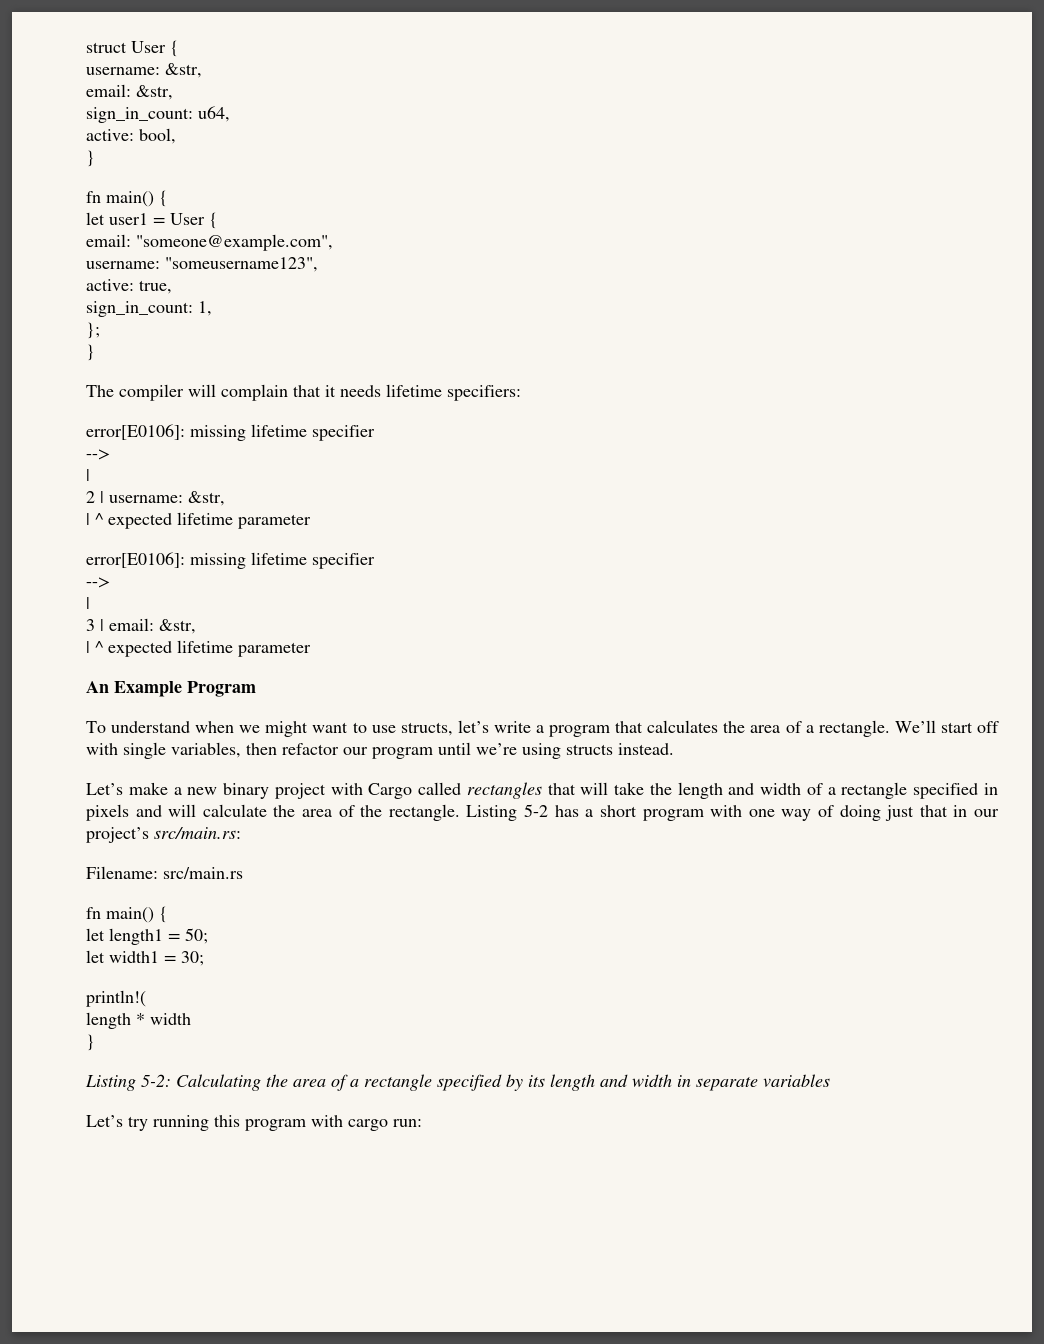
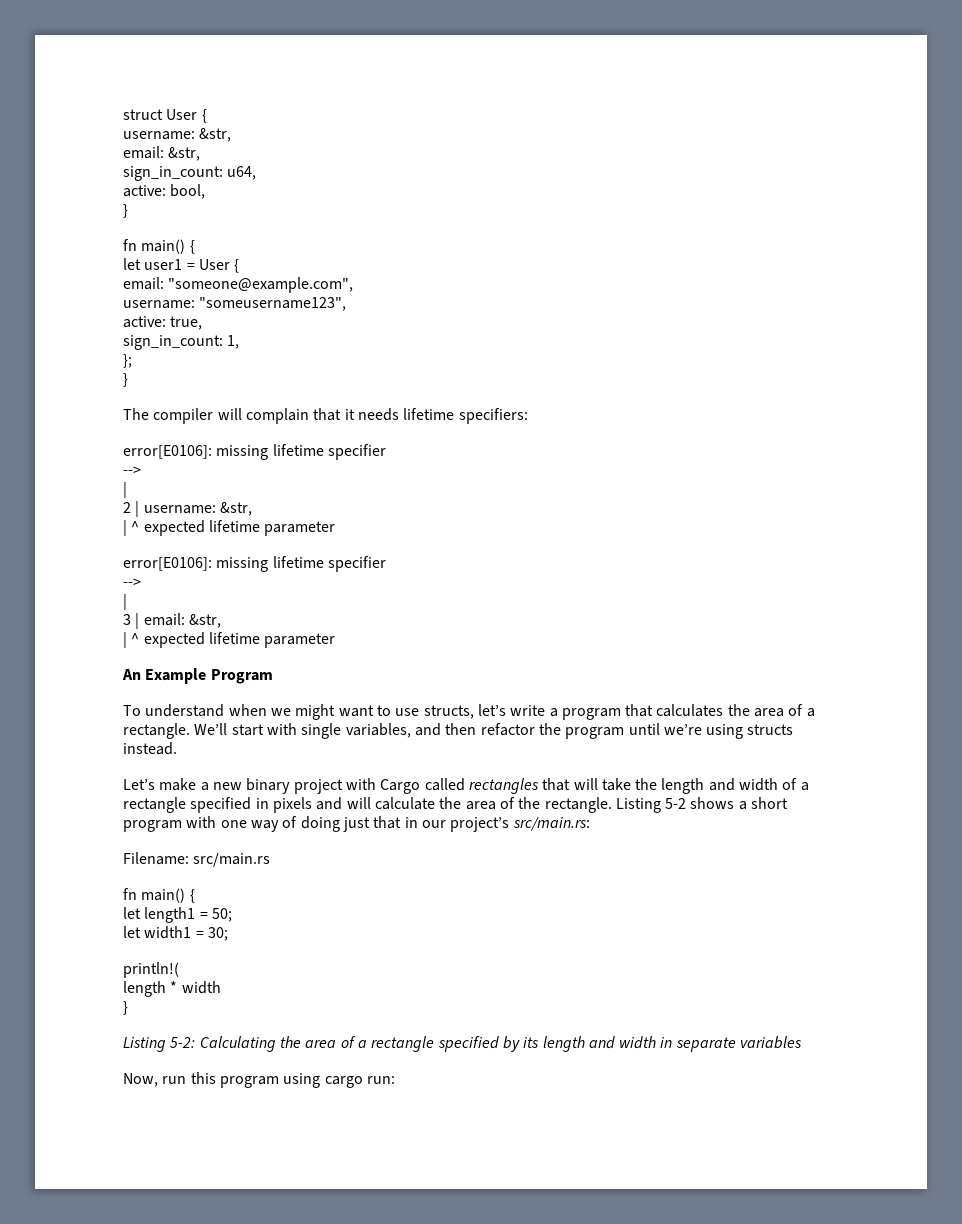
[977,721,1000,733] off -> (264, 730) none
(241, 750) none -> [414,723,441,736] and
[343,747,368,755] our -> [538,723,561,735] the
[554,805,579,817] has -> [690,797,735,809] shows
[86,1115,209,1131] Let’s try running -> [123,1073,187,1087] Now, run
[311,1115,343,1127] with -> [283,1073,321,1088] using

